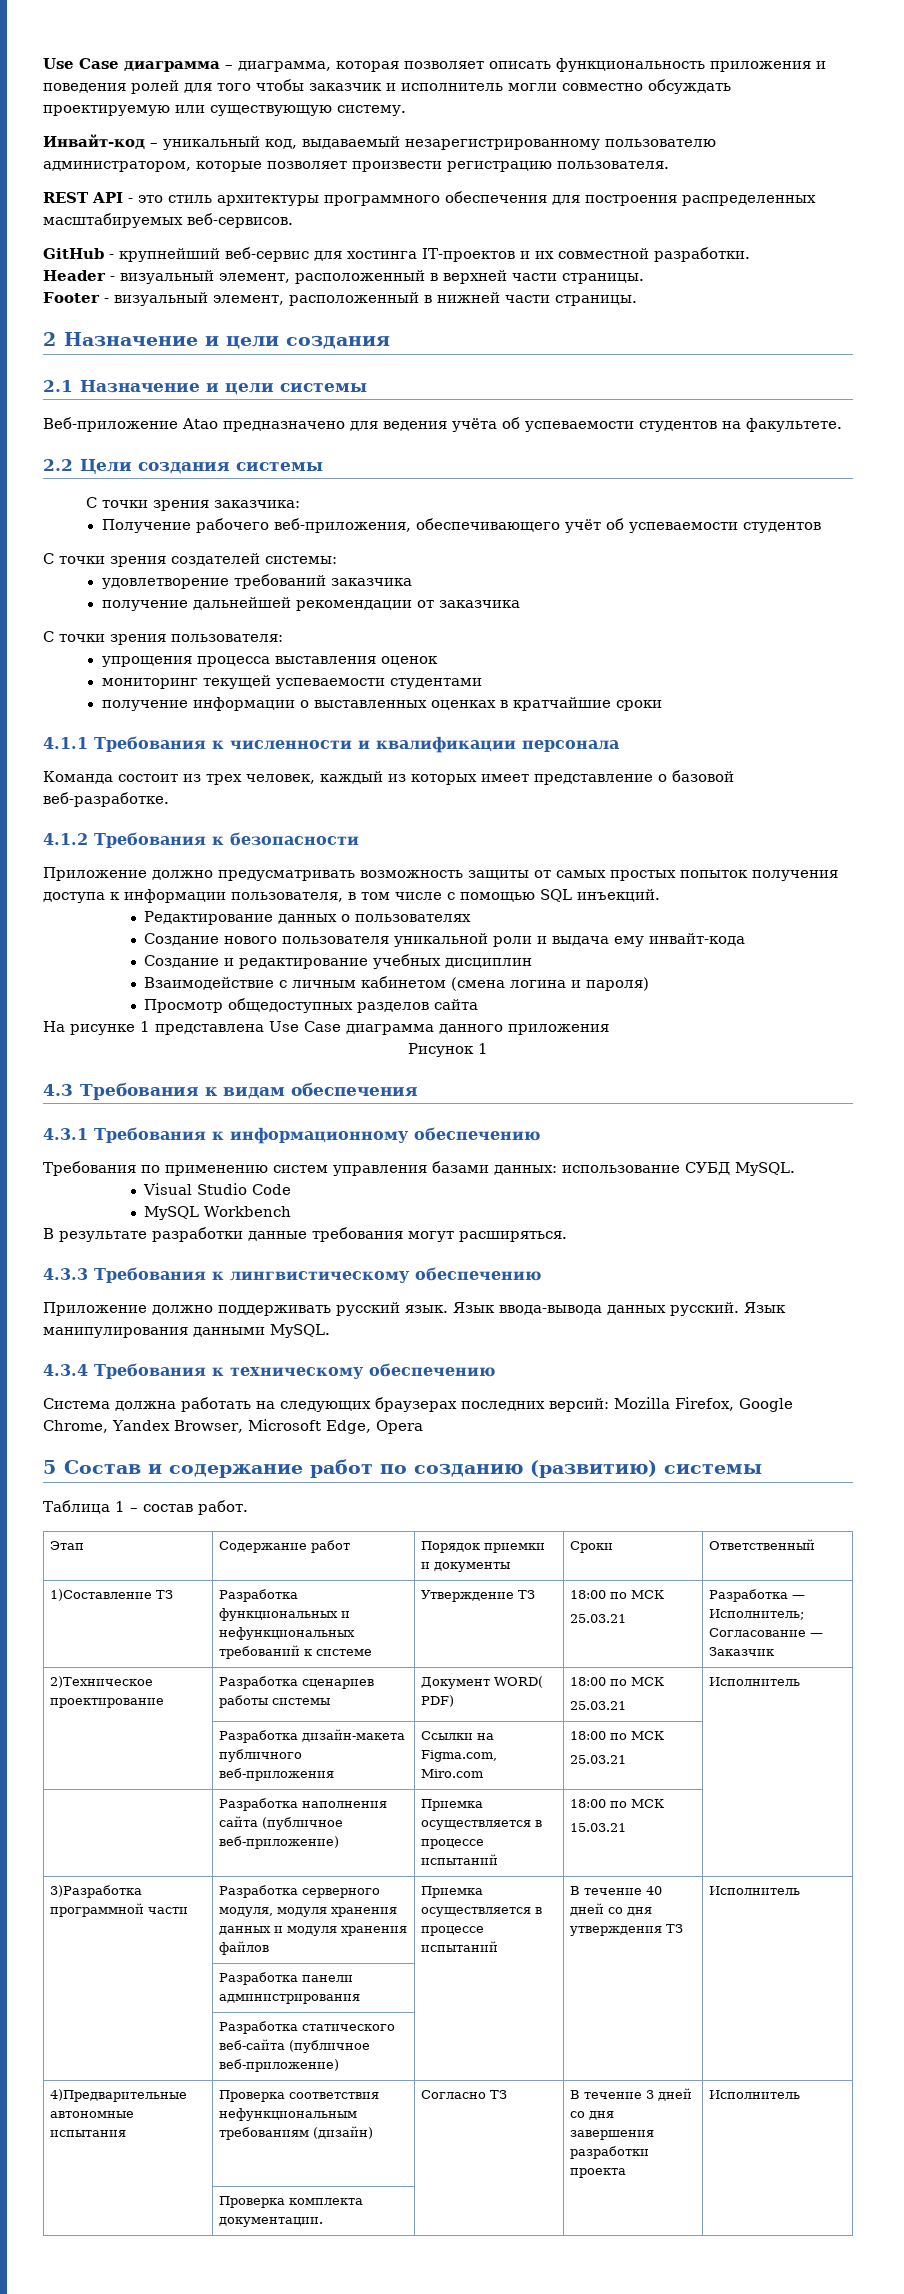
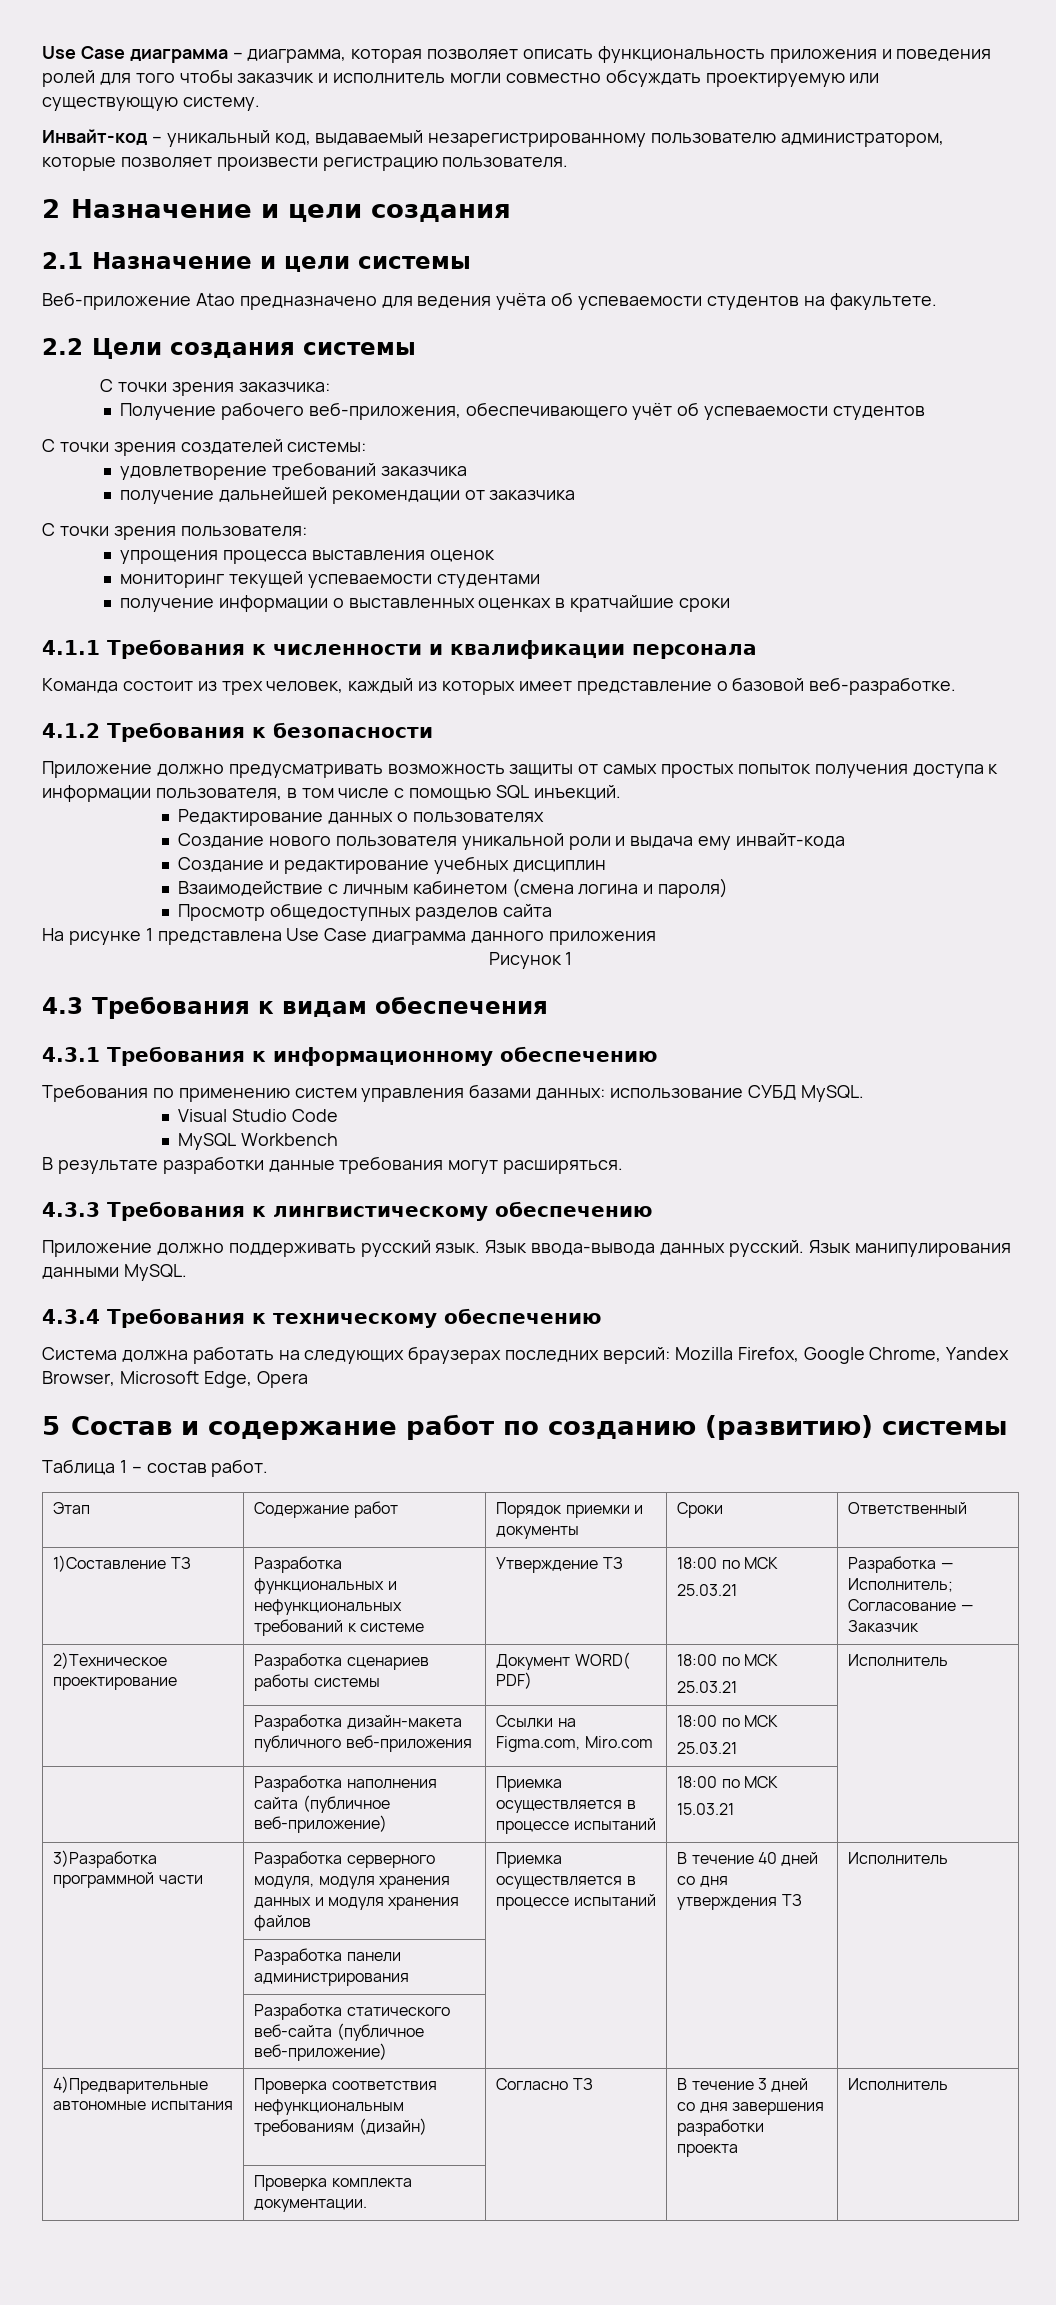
[43,191,816,206] [43,213,293,228] [43,247,750,262] [43,270,644,284] [43,292,637,306] // REST API - это стиль архитектуры программного обеспечения для построения распределенных масштабируемых веб-сервисов. // GitHub - крупнейший веб-сервис для хостинга IT-проектов и их совместной разработки. // Header - визуальный элемент, расположенный в верхней части страницы. // Footer - визуальный элемент, расположенный в нижней части страницы. -> (569, 162) none

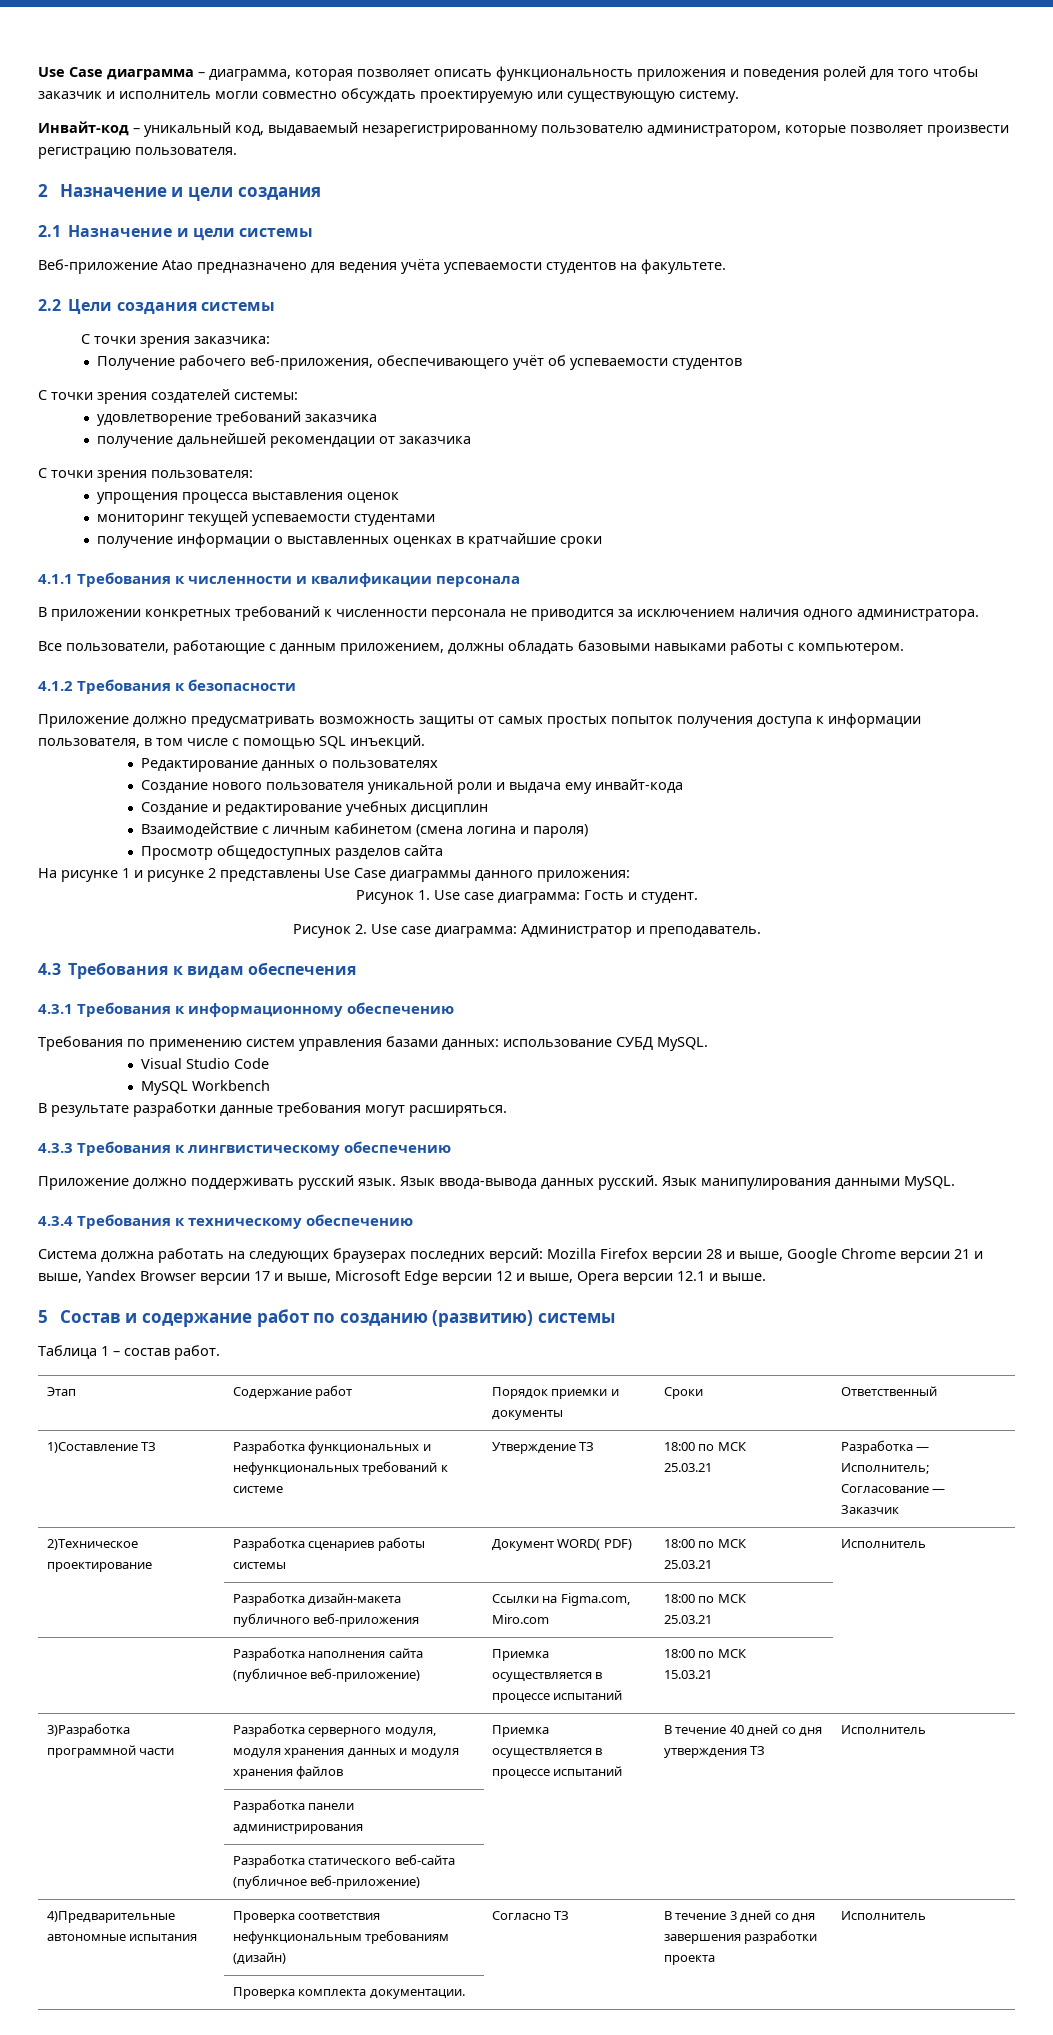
[551,292,574,306] об -> (440, 266) none
[42,677,957,695] Команда состоит из трех человек, каждый из которых имеет представление о базовой веб-разработке. -> [38,606,979,621] [38,640,904,655] В приложении конкретных требований к численности персонала не приводится за исключением наличия одного администратора. // Все пользователи, работающие с данным приложением, должны обладать базовыми навыками работы с компьютером.
[157,928,656,945] [488,952,573,969] представлена Use Case диаграмма данного приложения // Рисунок 1 -> [134,868,630,882] [355,890,698,904] [292,924,761,938] и рисунке 2 представлены Use Case диаграммы данного приложения: // Рисунок 1. Use case диаграмма: Гость и студент. // Рисунок 2. Use case диаграмма: Администратор и преподаватель.
[737,1347,1010,1364] [42,1371,308,1388] Firefox, Google Chrome, Yandex Browser, Microsoft Edge, Opera -> [600,1248,983,1263] [38,1270,766,1285] Firefox версии 28 и выше, Google Chrome версии 21 и выше, Yandex Browser версии 17 и выше, Microsoft Edge версии 12 и выше, Opera версии 12.1 и выше.

